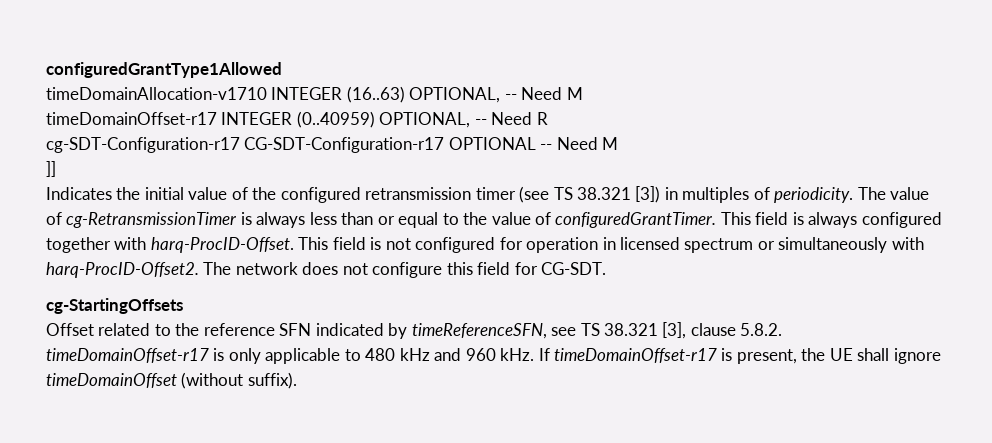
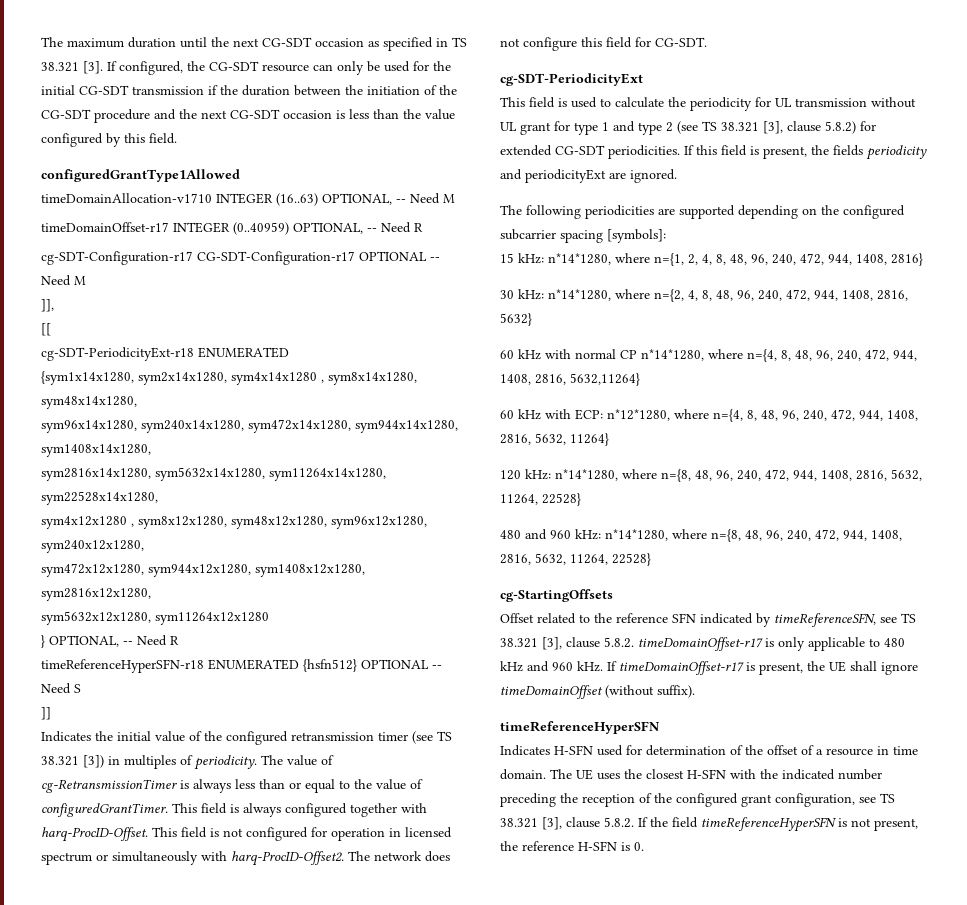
(46, 70) none -> [41,37,467,51] [41,61,451,75] [41,85,457,96] [41,109,455,123] [41,133,177,147] The maximum duration until the next CG-SDT occasion as specified in TS 38.321 [3]. If configured, the CG-SDT resource can only be used for the initial CG-SDT transmission if the duration between the initiation of the CG-SDT procedure and the next CG-SDT occasion is less than the value configured by this field. //
(619, 143) none -> [41,299,54,312] [41,323,51,336] [41,347,289,361] [41,371,417,385] [41,396,137,409] [41,419,458,433] [41,444,151,457] [41,467,386,481] [41,491,158,505] [41,516,427,529] [41,540,144,553] [41,563,365,577] [41,588,151,601] [41,611,269,625] [41,635,179,648] [41,659,442,673] [41,683,81,694] // ]], // [[ // cg-SDT-PeriodicityExt-r18 ENUMERATED // {sym1x14x1280, sym2x14x1280, sym4x14x1280 , sym8x14x1280, sym48x14x1280, // sym96x14x1280, sym240x14x1280, sym472x14x1280, sym944x14x1280, sym1408x14x1280, // sym2816x14x1280, sym5632x14x1280, sym11264x14x1280, sym22528x14x1280, // sym4x12x1280 , sym8x12x1280, sym48x12x1280, sym96x12x1280, sym240x12x1280, // sym472x12x1280, sym944x12x1280, sym1408x12x1280, sym2816x12x1280, // sym5632x12x1280, sym11264x12x1280 // } OPTIONAL, -- Need R // timeReferenceHyperSFN-r18 ENUMERATED {hsfn512} OPTIONAL -- Need S
(607, 268) none -> [500,73,643,86] [500,97,916,111] [500,121,876,135] [500,145,927,160] [500,169,677,183] [500,205,905,219] [500,229,666,243] [500,253,923,266] [500,289,908,302] [500,313,532,326] [500,349,917,362] [500,373,640,386] [500,409,918,422] [500,433,609,446] [500,469,922,482] [500,493,581,506] [500,529,902,542] [500,553,651,566] // cg-SDT-PeriodicityExt // This field is used to calculate the periodicity for UL transmission without UL grant for type 1 and type 2 (see TS 38.321 [3], clause 5.8.2) for extended CG-SDT periodicities. If this field is present, the fields periodicity and periodicityExt are ignored. // The following periodicities are supported depending on the configured subcarrier spacing [symbols]: // 15 kHz: n*14*1280, where n={1, 2, 4, 8, 48, 96, 240, 472, 944, 1408, 2816} // 30 kHz: n*14*1280, where n={2, 4, 8, 48, 96, 240, 472, 944, 1408, 2816, 5632} // 60 kHz with normal CP n*14*1280, where n={4, 8, 48, 96, 240, 472, 944, 1408, 2816, 5632,11264} // 60 kHz with ECP: n*12*1280, where n={4, 8, 48, 96, 240, 472, 944, 1408, 2816, 5632, 11264} // 120 kHz: n*14*1280, where n={8, 48, 96, 240, 472, 944, 1408, 2816, 5632, 11264, 22528} // 480 and 960 kHz: n*14*1280, where n={8, 48, 96, 240, 472, 944, 1408, 2816, 5632, 11264, 22528}
(297, 380) none -> [500,721,660,734] [500,745,918,756] [500,769,882,780] [500,793,895,807] [500,817,918,832] [500,841,644,851] // timeReferenceHyperSFN // Indicates H-SFN used for determination of the offset of a resource in time domain. The UE uses the closest H-SFN with the indicated number preceding the reception of the configured grant configuration, see TS 38.321 [3], clause 5.8.2. If the field timeReferenceHyperSFN is not present, the reference H-SFN is 0.

